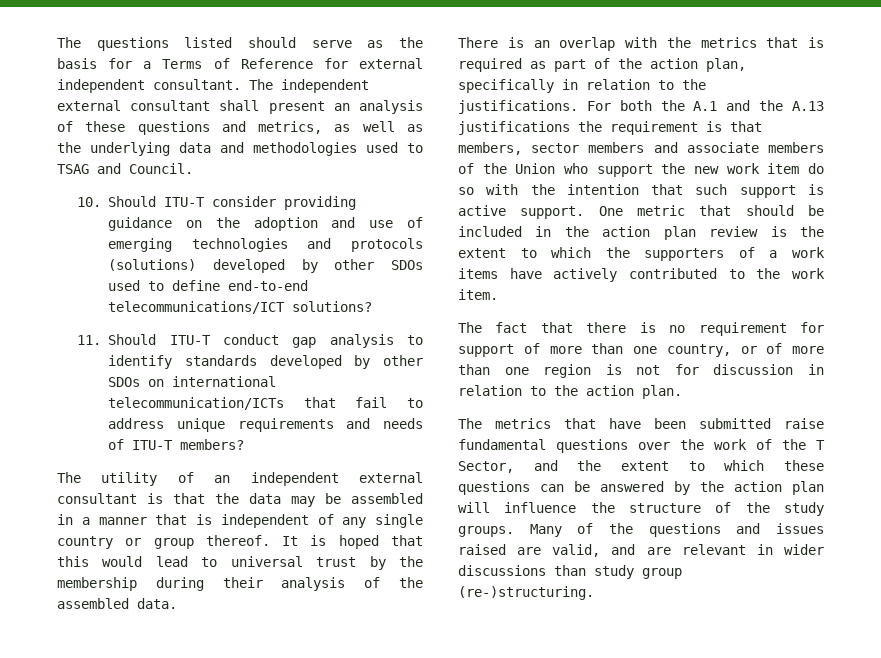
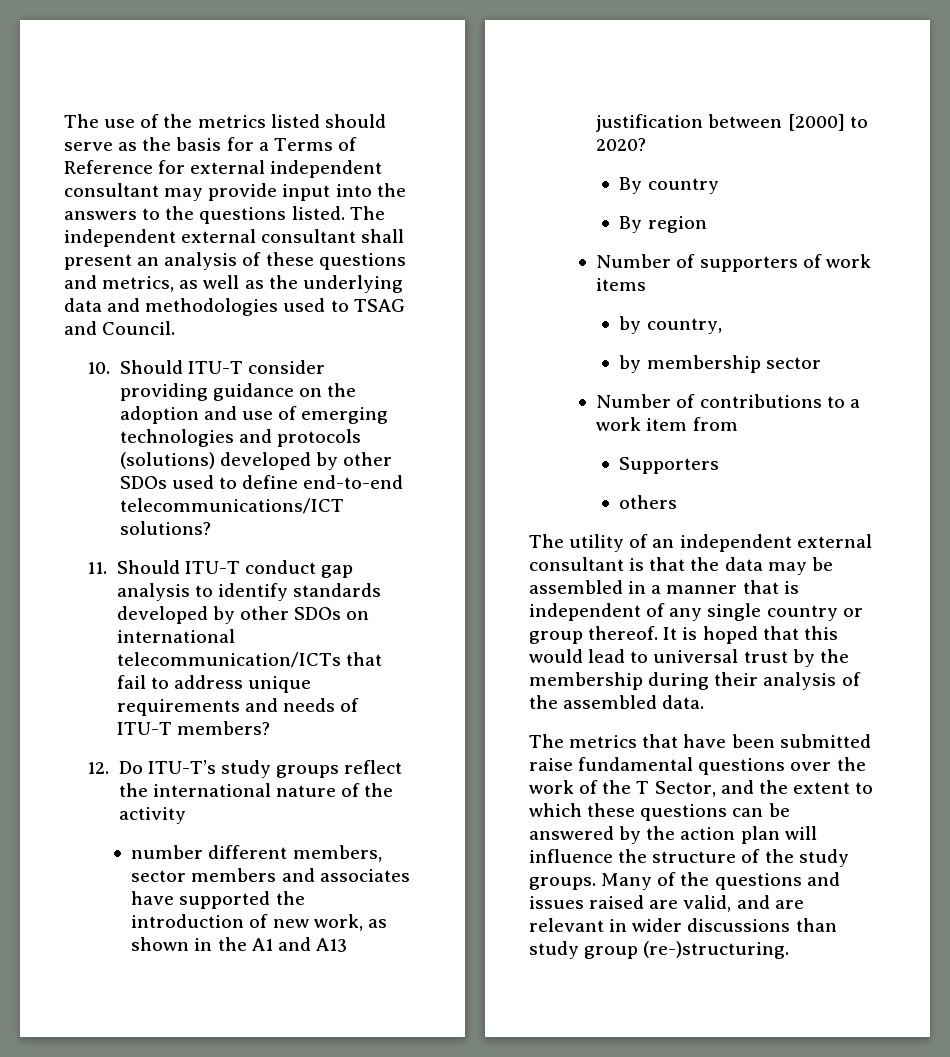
[57,37,169,51] The questions -> [64,114,266,128] The use of the metrics
[153,79,241,90] consultant. -> [64,183,406,201] [64,206,345,224] consultant may provide input into the answers to the questions listed.
(245, 444) none -> [87,760,403,778] [118,783,394,797] [118,807,186,824] [131,845,382,862] [131,868,410,882] [131,891,305,909] [131,914,387,931] [131,937,347,952] [596,114,868,132] [596,138,647,151] [619,177,719,194] [619,216,707,233] [596,254,871,272] [596,278,647,291] [619,316,722,334] [619,355,821,373] [596,394,860,408] [596,417,738,431] [619,457,720,474] [619,495,678,509] // 12. Do ITU-T’s study groups reflect the international nature of the activity // number different members, sector members and associates have supported the introduction of new work, as shown in the A1 and A13 justification between [2000] to 2020? // By country // By region // Number of supporters of work items // by country, // by membership sector // Number of contributions to a work item from // Supporters // others
[458,37,824,51] [458,58,746,72] [458,79,706,93] [458,100,824,114] [458,121,762,135] [458,142,824,155] [458,163,824,177] [458,184,824,198] [458,205,824,219] [458,226,824,240] [458,247,825,261] [458,268,825,282] [458,289,498,300] [458,322,824,336] [458,343,824,357] [458,364,824,378] [458,385,682,399] // There is an overlap with the metrics that is required as part of the action plan, specifically in relation to the justifications. For both the A.1 and the A.13 justifications the requirement is that members, sector members and associate members of the Union who support the new work item do so with the intention that such support is active support. One metric that should be included in the action plan review is the extent to which the supporters of a work items have actively contributed to the work item. // The fact that there is no requirement for support of more than one country, or of more than one region is not for discussion in relation to the action plan. -> (705, 702) none

